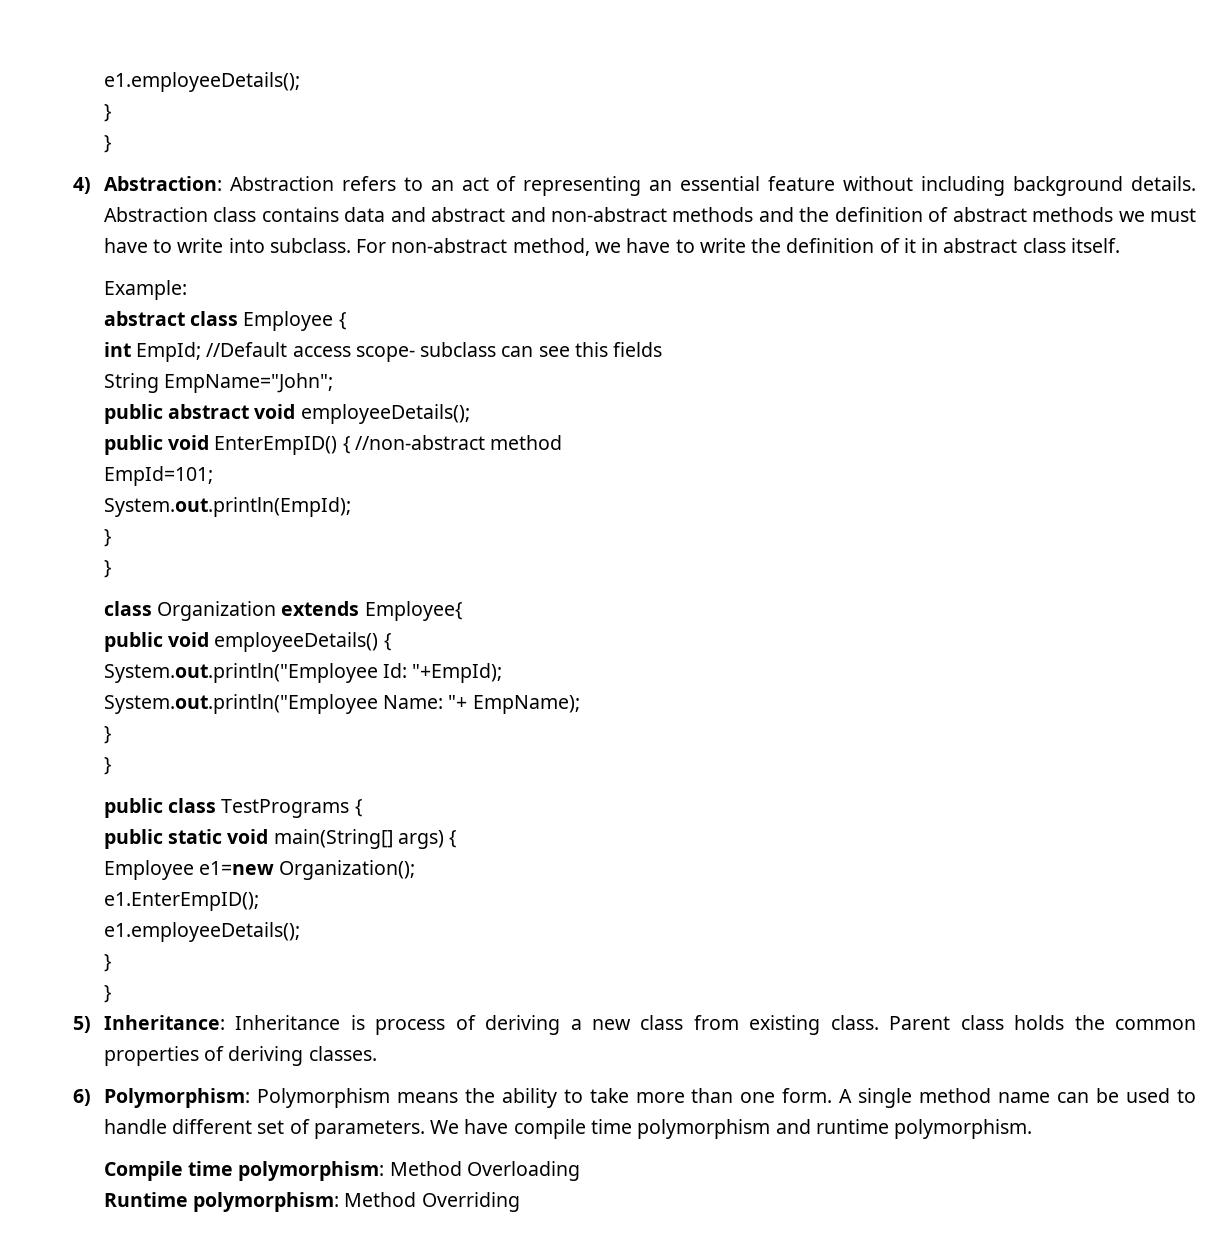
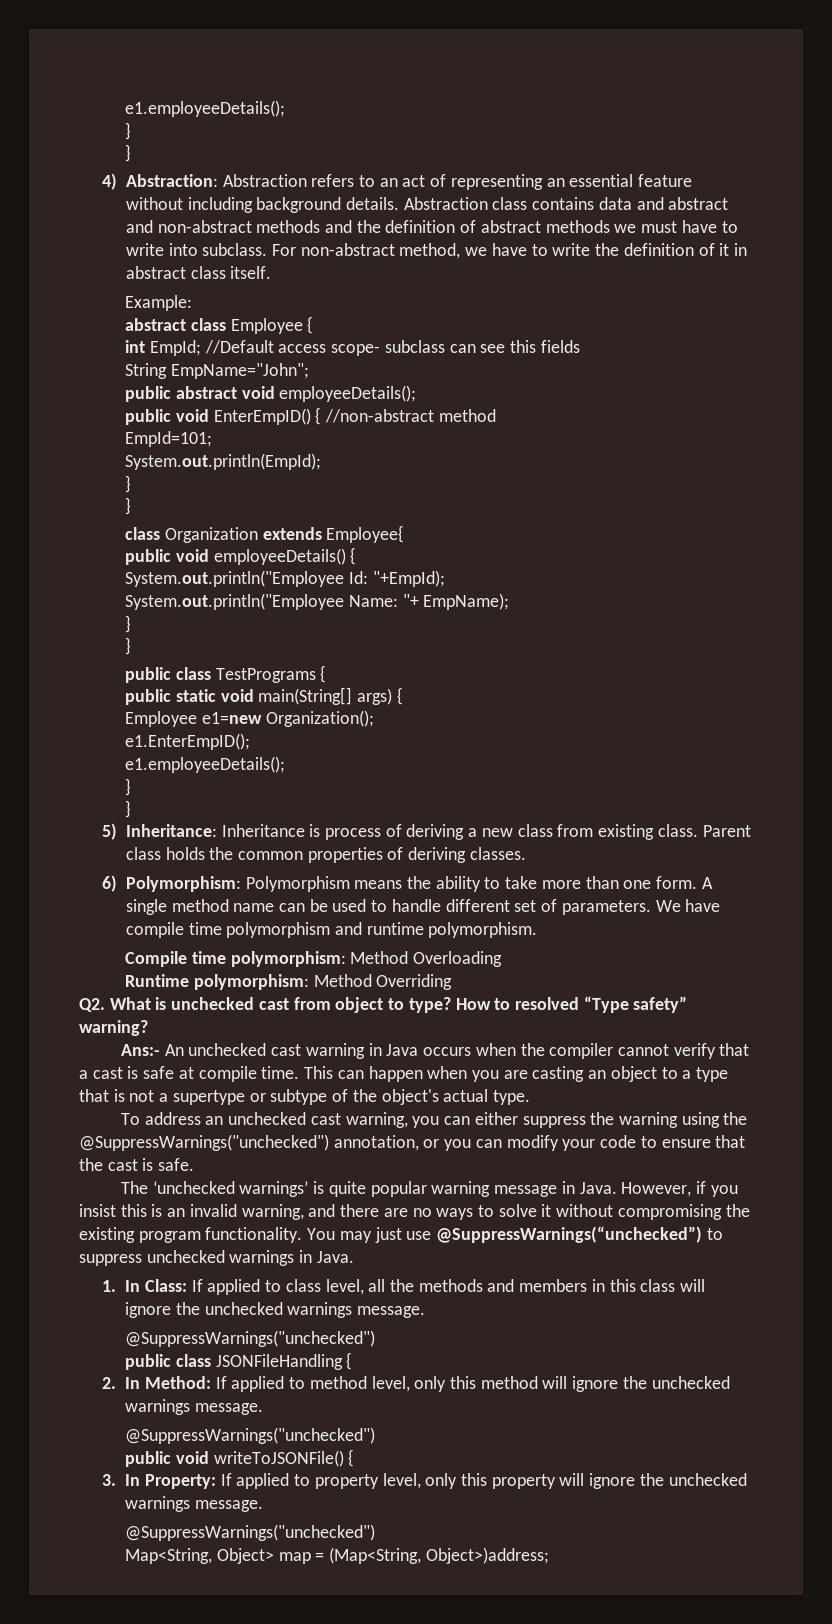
(520, 1202) none -> [79,996,688,1013] [79,1020,148,1036] [121,1043,750,1059] [79,1066,729,1082] [79,1089,530,1105] [121,1112,748,1128] [79,1134,746,1151] [79,1158,195,1171] [121,1181,738,1197] [79,1204,750,1220] [79,1226,723,1243] [79,1250,354,1266] [102,1279,706,1295] [125,1302,426,1318] [125,1330,376,1347] [125,1352,353,1370] [102,1376,730,1392] [125,1399,263,1415] [125,1427,376,1444] [125,1449,355,1467] [102,1473,747,1489] [125,1496,263,1512] [125,1524,376,1541] [125,1547,549,1564] // Q2. What is unchecked cast from object to type? How to resolved “Type safety” warning? // Ans:- An unchecked cast warning in Java occurs when the compiler cannot verify that a cast is safe at compile time. This can happen when you are casting an object to a type that is not a supertype or subtype of the object's actual type. // To address an unchecked cast warning, you can either suppress the warning using the @SuppressWarnings("unchecked") annotation, or you can modify your code to ensure that the cast is safe. // The ‘unchecked warnings’ is quite popular warning message in Java. However, if you insist this is an invalid warning, and there are no ways to solve it without compromising the existing program functionality. You may just use @SuppressWarnings(“unchecked”) to suppress unchecked warnings in Java. // 1. In Class: If applied to class level, all the methods and members in this class will ignore the unchecked warnings message. // @SuppressWarnings("unchecked") // public class JSONFileHandling { // 2. In Method: If applied to method level, only this method will ignore the unchecked warnings message. // @SuppressWarnings("unchecked") // public void writeToJSONFile() { // 3. In Property: If applied to property level, only this property will ignore the unchecked warnings message. // @SuppressWarnings("unchecked") // Map<String, Object> map = (Map<String, Object>)address;

